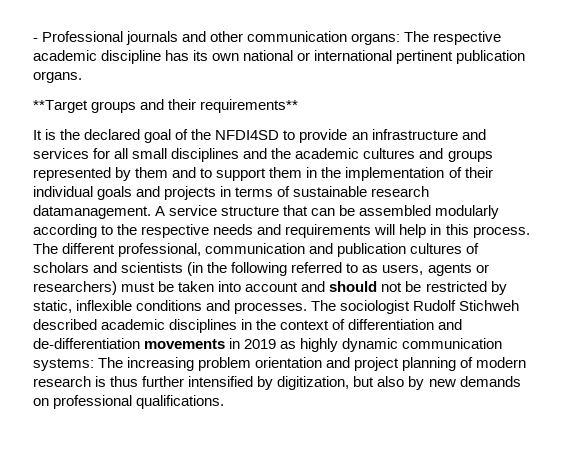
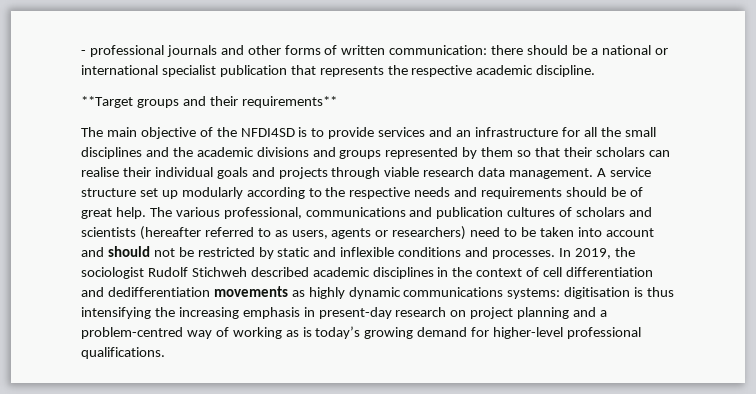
[42,31,124,42] Professional -> [89,45,164,57] professional
[247,31,502,45] [33,50,526,64] [33,71,82,83] communication organs: The respective academic discipline has its own national or international pertinent publication organs. -> [284,45,668,55] [81,65,596,77] forms of written communication: there should be a national or international specialist publication that represents the respective academic discipline.
[33,129,172,143] It is the declared goal -> [81,127,196,139] The main objective
(280, 135) none -> [298,127,308,137] is
[351,129,486,140] [33,148,89,159] an infrastructure and services -> [378,127,558,137] services and an infrastructure
(129, 153) none -> [600,127,621,137] the
[363,148,416,159] cultures -> [256,147,309,157] divisions
[172,167,462,181] and to support them in the implementation of -> [517,147,670,157] [81,167,119,177] so that their scholars can realise
[220,186,430,197] [33,205,432,219] in terms of sustainable research datamanagement. A service structure that can be assembled -> [331,167,651,179] [81,188,178,199] through viable research data management. A service structure set up
[374,224,530,238] [33,243,306,257] will help in this process. The different professional, communication -> [566,187,643,197] [81,207,406,219] should be of great help. The various professional, communications
[187,262,288,276] (in the following -> [139,226,201,240] (hereafter
[121,282,156,292] must -> [470,227,518,237] need to
[33,300,72,313] static, -> [277,247,337,257] static and
[311,300,337,311] The -> [558,247,635,259] In 2019, the
(346, 324) none -> [543,267,563,277] cell
[33,338,503,352] [33,357,527,371] [33,376,521,390] [33,398,49,406] de-differentiation movements in 2019 as highly dynamic communication systems: The increasing problem orientation and project planning of modern research is thus further intensified by digitization, but also by new demands on -> [107,286,675,299] [81,307,608,319] [81,326,564,339] dedifferentiation movements as highly dynamic communications systems: digitisation is thus intensifying the increasing emphasis in present-day research on project planning and a problem-centred way of working as is today’s growing demand for higher-level

